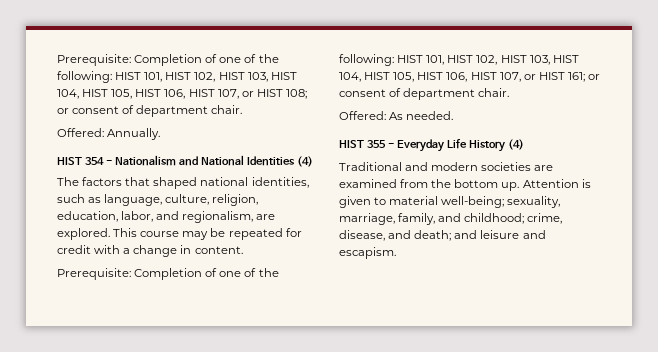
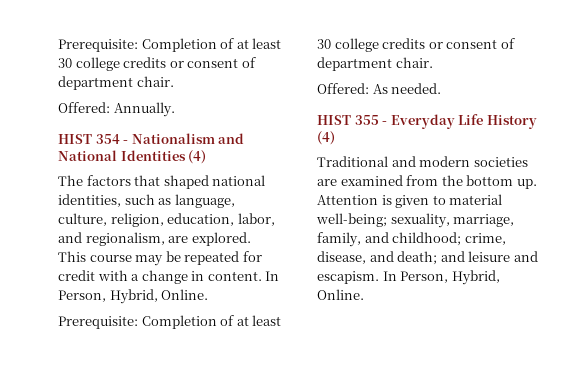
[57,54,279,66] [57,71,297,83] [57,89,307,99] Prerequisite: Completion of one of the following: HIST 101, HIST 102, HIST 103, HIST 104, HIST 105, HIST 106, HIST 107, or HIST 108; -> [58,38,282,52] [58,57,167,71] Prerequisite: Completion of at least 30 college credits
[57,268,279,280] [339,54,579,66] [339,72,585,82] // Prerequisite: Completion of one of the following: HIST 101, HIST 102, HIST 103, HIST 104, HIST 105, HIST 106, HIST 107, or HIST 161; -> [265,271,280,281] [58,289,209,304] [58,315,282,329] [317,38,426,52] In Person, Hybrid, Online. // Prerequisite: Completion of at least 30 college credits
(396, 253) none -> [382,270,500,285] [317,289,364,300] In Person, Hybrid, Online.

